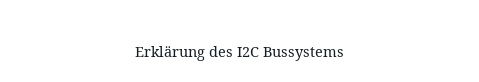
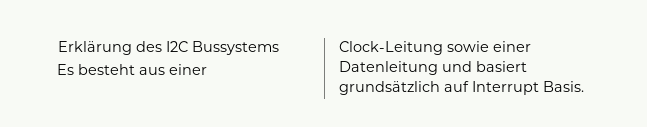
(344, 54) none -> [56,64,207,75] [339,41,531,55] [339,61,527,75] [339,81,584,95] // Es besteht aus einer Clock-Leitung sowie einer Datenleitung und basiert grundsätzlich auf Interrupt Basis.

